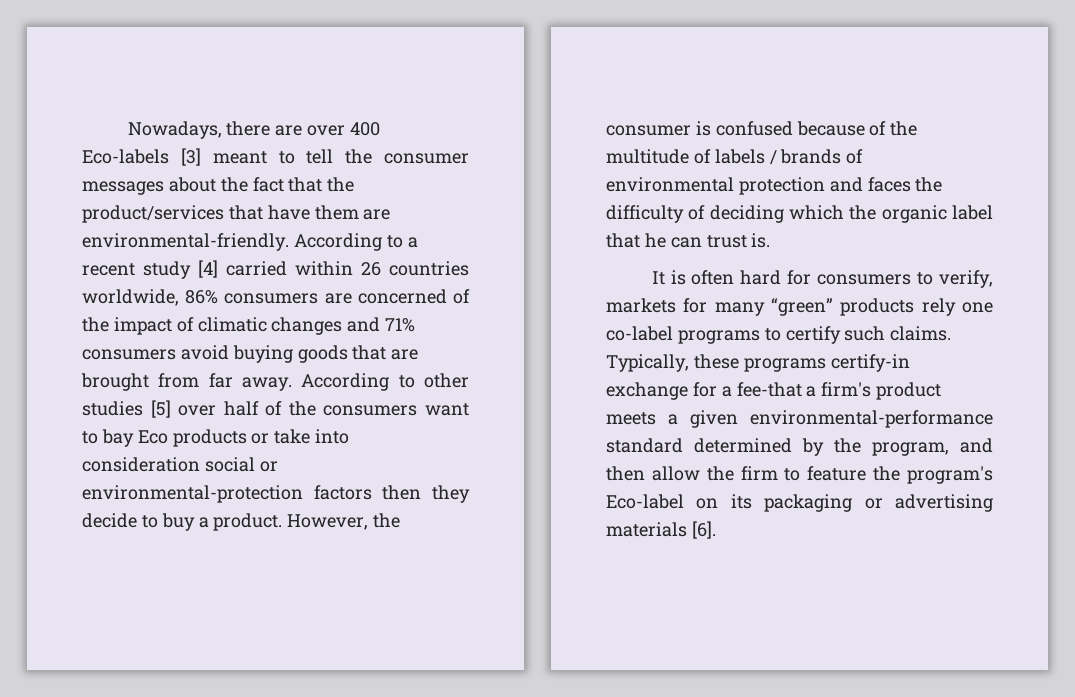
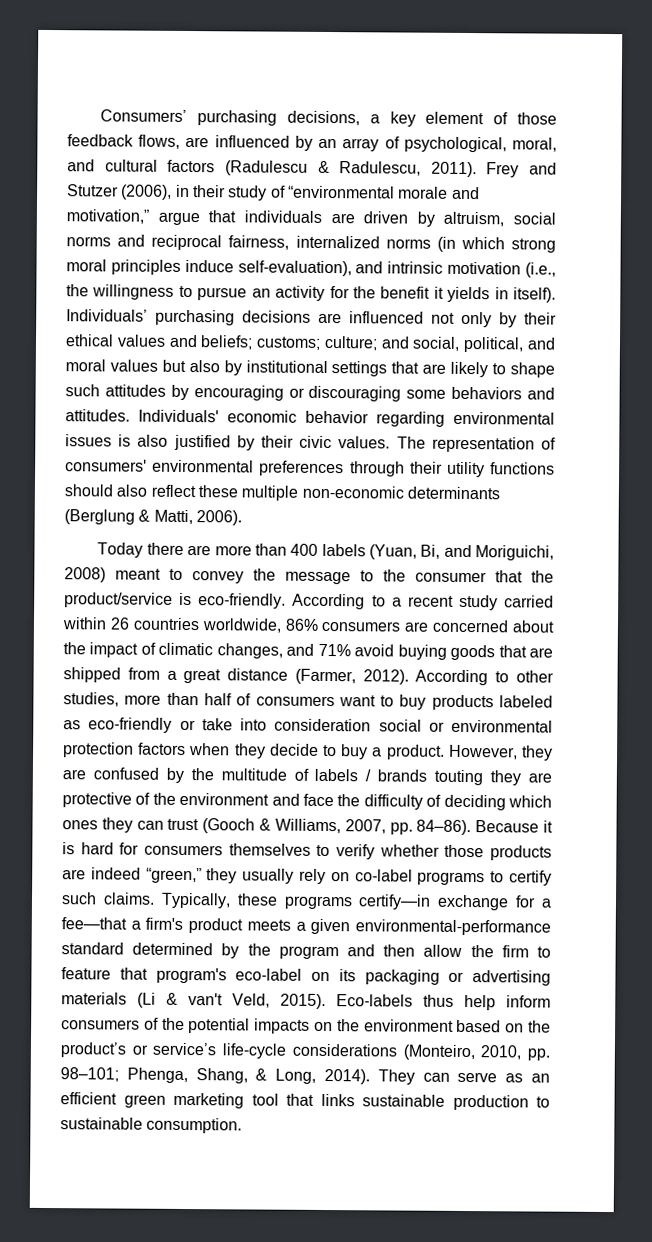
[127,121,381,139] [82,148,469,166] [82,177,355,195] [82,205,391,223] [82,233,289,251] Nowadays, there are over 400 Eco-labels [3] meant to tell the consumer messages about the fact that the product/services that have them are environmental-friendly. -> [100,109,557,127] [67,134,557,153] [67,159,557,178] [67,184,480,201] [66,209,556,227] [66,234,556,253] [66,259,556,278] [66,284,557,303] [66,309,557,328] [65,334,556,353] [65,359,556,378] [65,384,555,402] [65,409,555,427] [65,434,556,453] [65,459,556,478] [64,484,500,501] [64,509,242,526] [97,542,554,561] [64,567,554,585] [64,592,287,609] Consumers’ purchasing decisions, a key element of those feedback flows, are influenced by an array of psychological, moral, and cultural factors (Radulescu & Radulescu, 2011). Frey and Stutzer (2006), in their study of “environmental morale and motivation,” argue that individuals are driven by altruism, social norms and reciprocal fairness, internalized norms (in which strong moral principles induce self-evaluation), and intrinsic motivation (i.e., the willingness to pursue an activity for the benefit it yields in itself). Individuals’ purchasing decisions are influenced not only by their ethical values and beliefs; customs; culture; and social, political, and moral values but also by institutional settings that are likely to shape such attitudes by encouraging or discouraging some behaviors and attitudes. Individuals' economic behavior regarding environmental issues is also justified by their civic values. The representation of consumers' environmental preferences through their utility functions should also reflect these multiple non-economic determinants (Berglung & Matti, 2006). // Today there are more than 400 labels (Yuan, Bi, and Moriguichi, 2008) meant to convey the message to the consumer that the product/service is eco-friendly.
[198,260,218,278] [4] -> (498, 602) none
[452,289,470,304] of -> [512,620,555,633] about
[271,317,343,335] changes -> [216,643,283,659] changes,
[82,349,176,360] consumers -> (351, 650) none
[81,373,469,391] [82,400,217,418] brought from far away. According to other studies [5] over -> [63,667,554,686] [63,692,199,707] shipped from a great distance (Farmer, 2012). According to other studies, more than
[288,401,316,416] the -> (252, 699) none
[101,429,247,447] bay Eco products -> [399,694,554,711] [63,717,173,733] buy products labeled as eco-friendly
[82,485,422,503] environmental-protection factors then -> [451,719,553,733] [63,742,231,758] environmental protection factors when
[373,513,401,528] [606,121,887,136] the consumer is confused because of -> [522,745,553,761] [62,767,184,783] they are confused by
[846,149,864,164] [606,177,911,195] of environmental protection and faces -> [434,769,553,786] [62,792,334,808] touting they are protective of the environment and face
[849,205,993,223] [606,233,771,248] [651,270,993,288] [606,298,993,316] the organic label that he can trust is. // It is often hard for consumers to verify, markets for many “green” products rely one -> [62,817,553,836] [62,842,552,861] [62,867,350,885] ones they can trust (Gooch & Williams, 2007, pp. 84–86). Because it is hard for consumers themselves to verify whether those products are indeed “green,” they usually rely on
[830,354,910,372] certify-in -> [358,894,432,910] certify—in
[736,382,802,397] fee-that -> [61,917,127,930] fee—that
[872,442,949,456] program, -> [278,945,339,960] program
[873,466,993,484] [606,494,684,509] the program's Eco-label -> [119,967,303,984] that program's eco-label
[691,521,716,539] [6]. -> [137,992,551,1011] [61,1017,551,1034] [60,1042,550,1061] [60,1067,550,1085] [60,1092,550,1111] [60,1117,243,1134] (Li & van't Veld, 2015). Eco-labels thus help inform consumers of the potential impacts on the environment based on the product’s or service’s life-cycle considerations (Monteiro, 2010, pp. 98–101; Phenga, Shang, & Long, 2014). They can serve as an efficient green marketing tool that links sustainable production to sustainable consumption.

